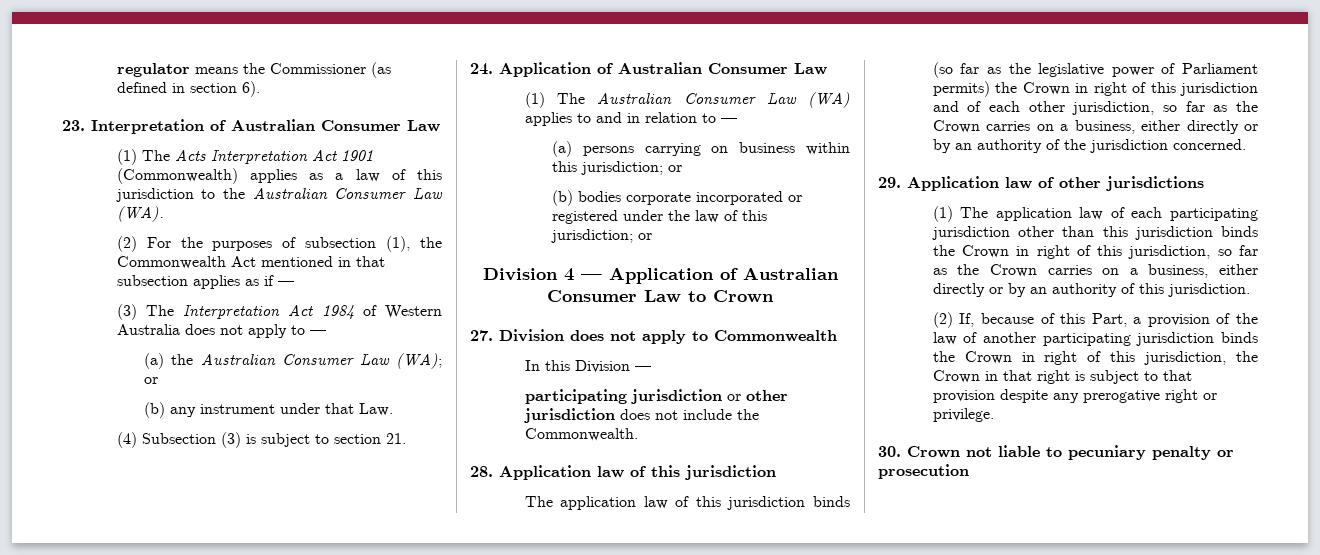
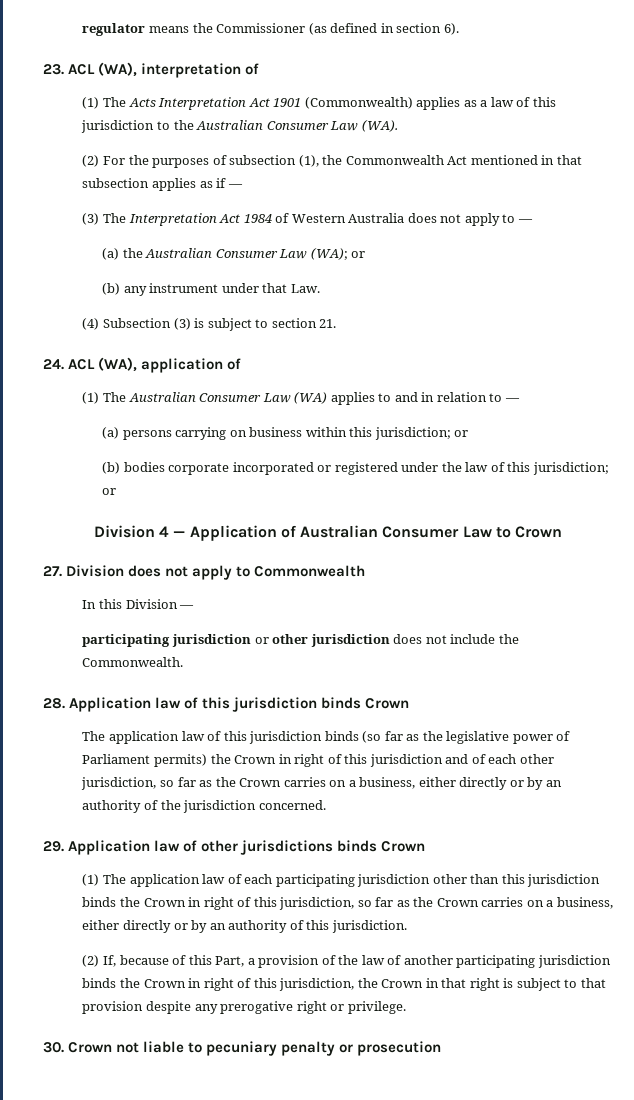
[91,119,440,134] Interpretation of Australian Consumer Law -> [68,62,260,78] ACL (WA), interpretation of
[499,62,827,77] Application of Australian Consumer Law -> [68,357,242,373] ACL (WA), application of
(776, 472) none -> [321,697,410,709] binds Crown
(1204, 183) none -> [337,840,426,852] binds Crown

